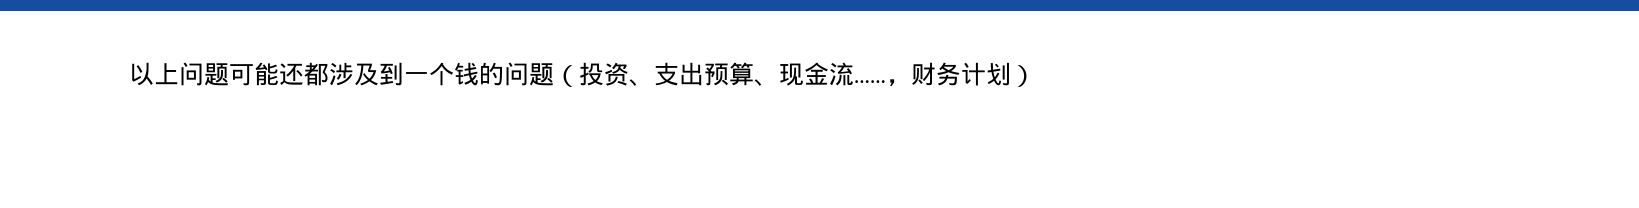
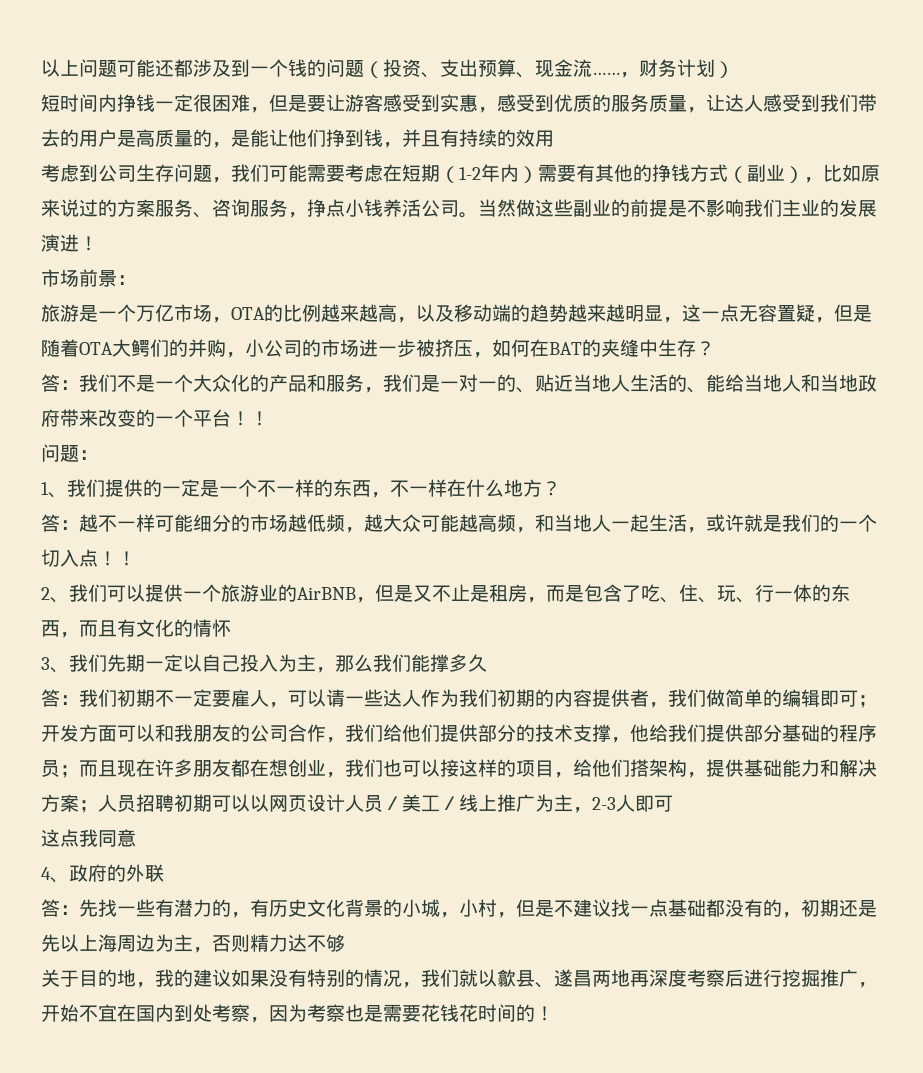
(1036, 76) none -> [41,94,877,113] [41,129,554,148] [41,164,880,183] [41,199,877,218] [41,234,98,252] [41,269,136,287] [41,304,872,323] [41,339,715,358] [41,374,877,393] [41,409,269,427] [41,444,98,462] [41,479,561,498] [41,514,877,533] [41,549,136,567] [41,584,850,603] [41,619,231,638] [41,654,487,673] [41,689,877,708] [41,724,877,743] [41,759,877,778] [41,794,673,813] [41,829,136,847] [41,864,164,883] [41,899,877,918] [41,934,345,953] [41,969,877,988] [41,1004,554,1023] // 短时间内挣钱一定很困难，但是要让游客感受到实惠，感受到优质的服务质量，让达人感受到我们带去的用户是高质量的，是能让他们挣到钱，并且有持续的效用 // 考虑到公司生存问题，我们可能需要考虑在短期（1-2年内）需要有其他的挣钱方式（副业），比如原来说过的方案服务、咨询服务，挣点小钱养活公司。当然做这些副业的前提是不影响我们主业的发展演进！ // 市场前景： // 旅游是一个万亿市场，OTA的比例越来越高，以及移动端的趋势越来越明显，这一点无容置疑，但是随着OTA大鳄们的并购，小公司的市场进一步被挤压，如何在BAT的夹缝中生存？ // 答：我们不是一个大众化的产品和服务，我们是一对一的、贴近当地人生活的、能给当地人和当地政府带来改变的一个平台！！ // 问题： // 1、我们提供的一定是一个不一样的东西，不一样在什么地方？ // 答：越不一样可能细分的市场越低频，越大众可能越高频，和当地人一起生活，或许就是我们的一个切入点！！ // 2、我们可以提供一个旅游业的AirBNB，但是又不止是租房，而是包含了吃、住、玩、行一体的东西，而且有文化的情怀 // 3、我们先期一定以自己投入为主，那么我们能撑多久 // 答：我们初期不一定要雇人，可以请一些达人作为我们初期的内容提供者，我们做简单的编辑即可；开发方面可以和我朋友的公司合作，我们给他们提供部分的技术支撑，他给我们提供部分基础的程序员；而且现在许多朋友都在想创业，我们也可以接这样的项目，给他们搭架构，提供基础能力和解决方案；人员招聘初期可以以网页设计人员／美工／线上推广为主，2-3人即可 // 这点我同意 // 4、政府的外联 // 答：先找一些有潜力的，有历史文化背景的小城，小村，但是不建议找一点基础都没有的，初期还是先以上海周边为主，否则精力达不够 // 关于目的地，我的建议如果没有特别的情况，我们就以歙县、遂昌两地再深度考察后进行挖掘推广，开始不宜在国内到处考察，因为考察也是需要花钱花时间的！

